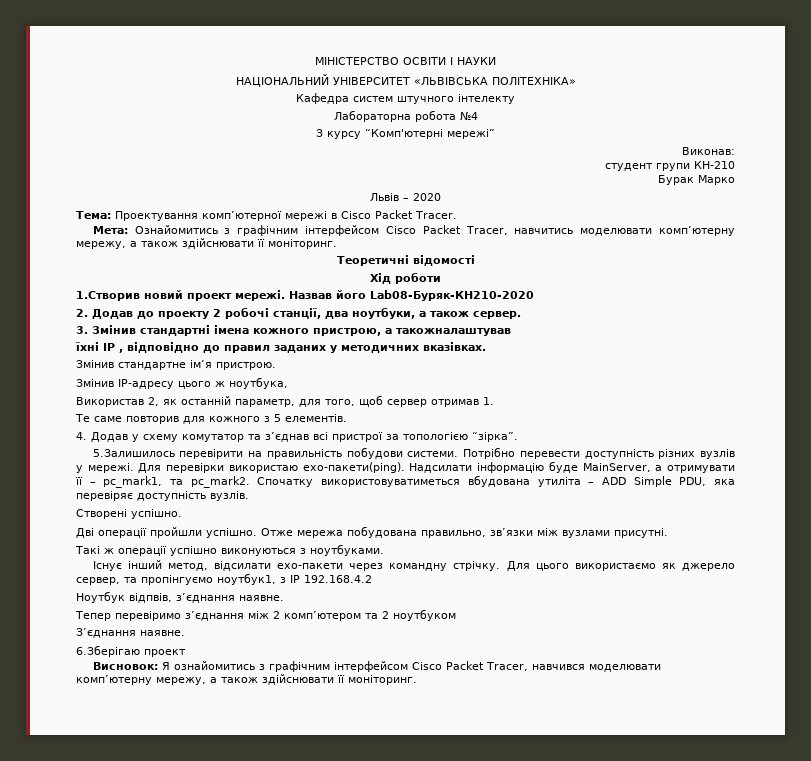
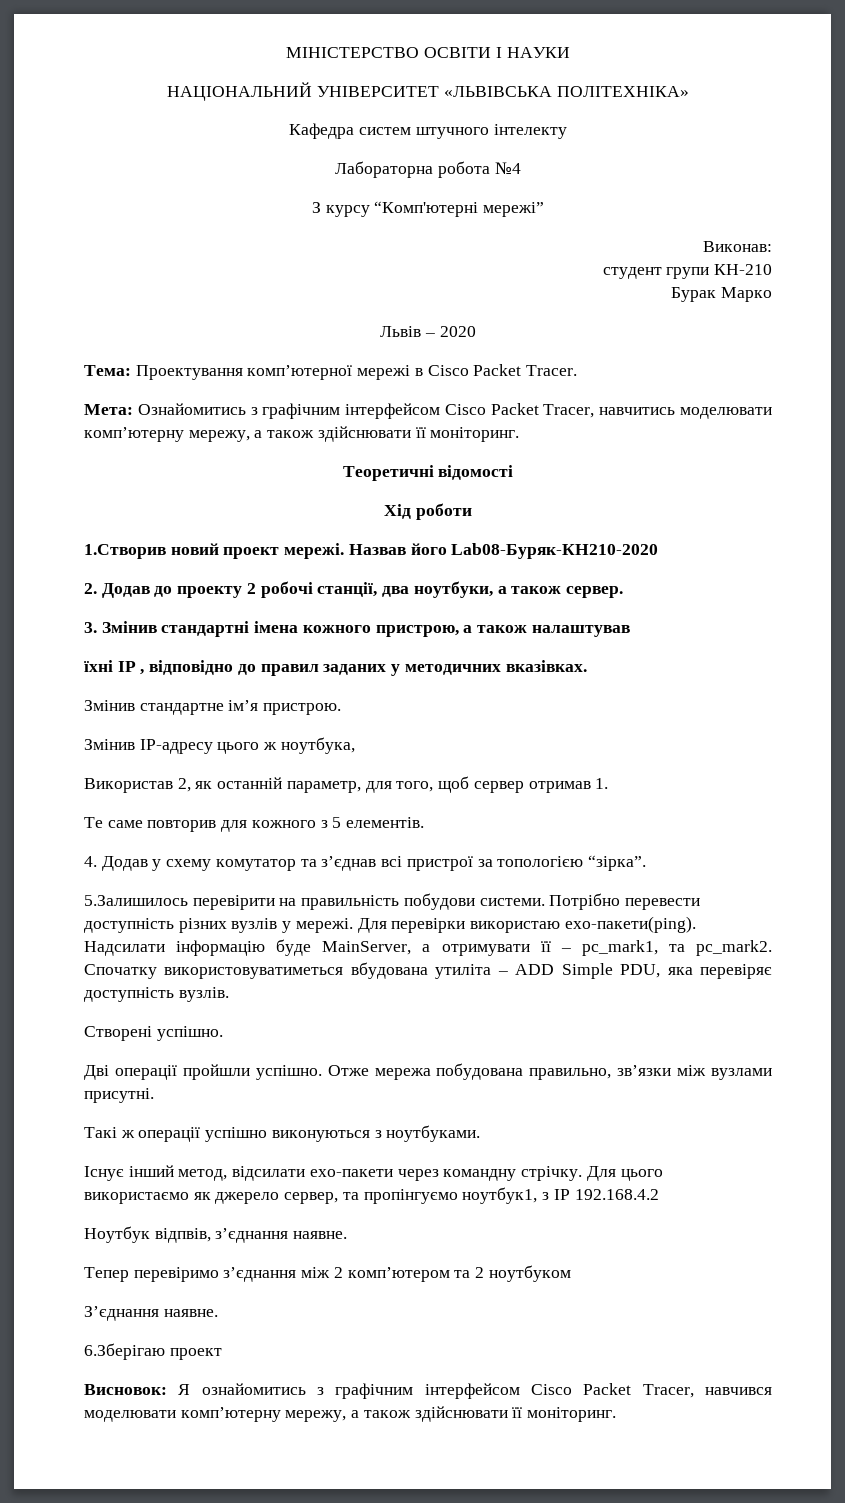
[396,328,511,336] такожналаштував -> [477,625,630,637] також налаштував

